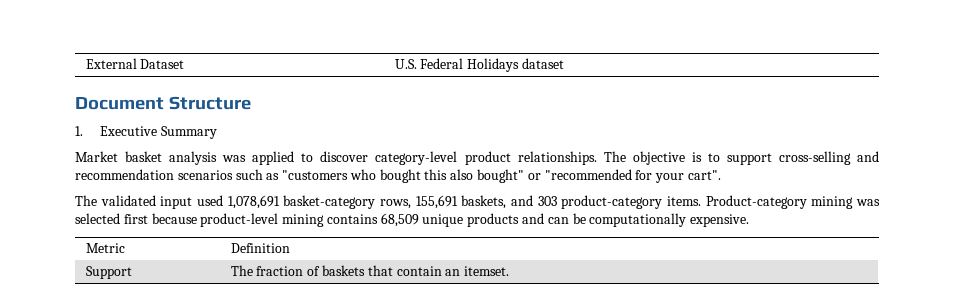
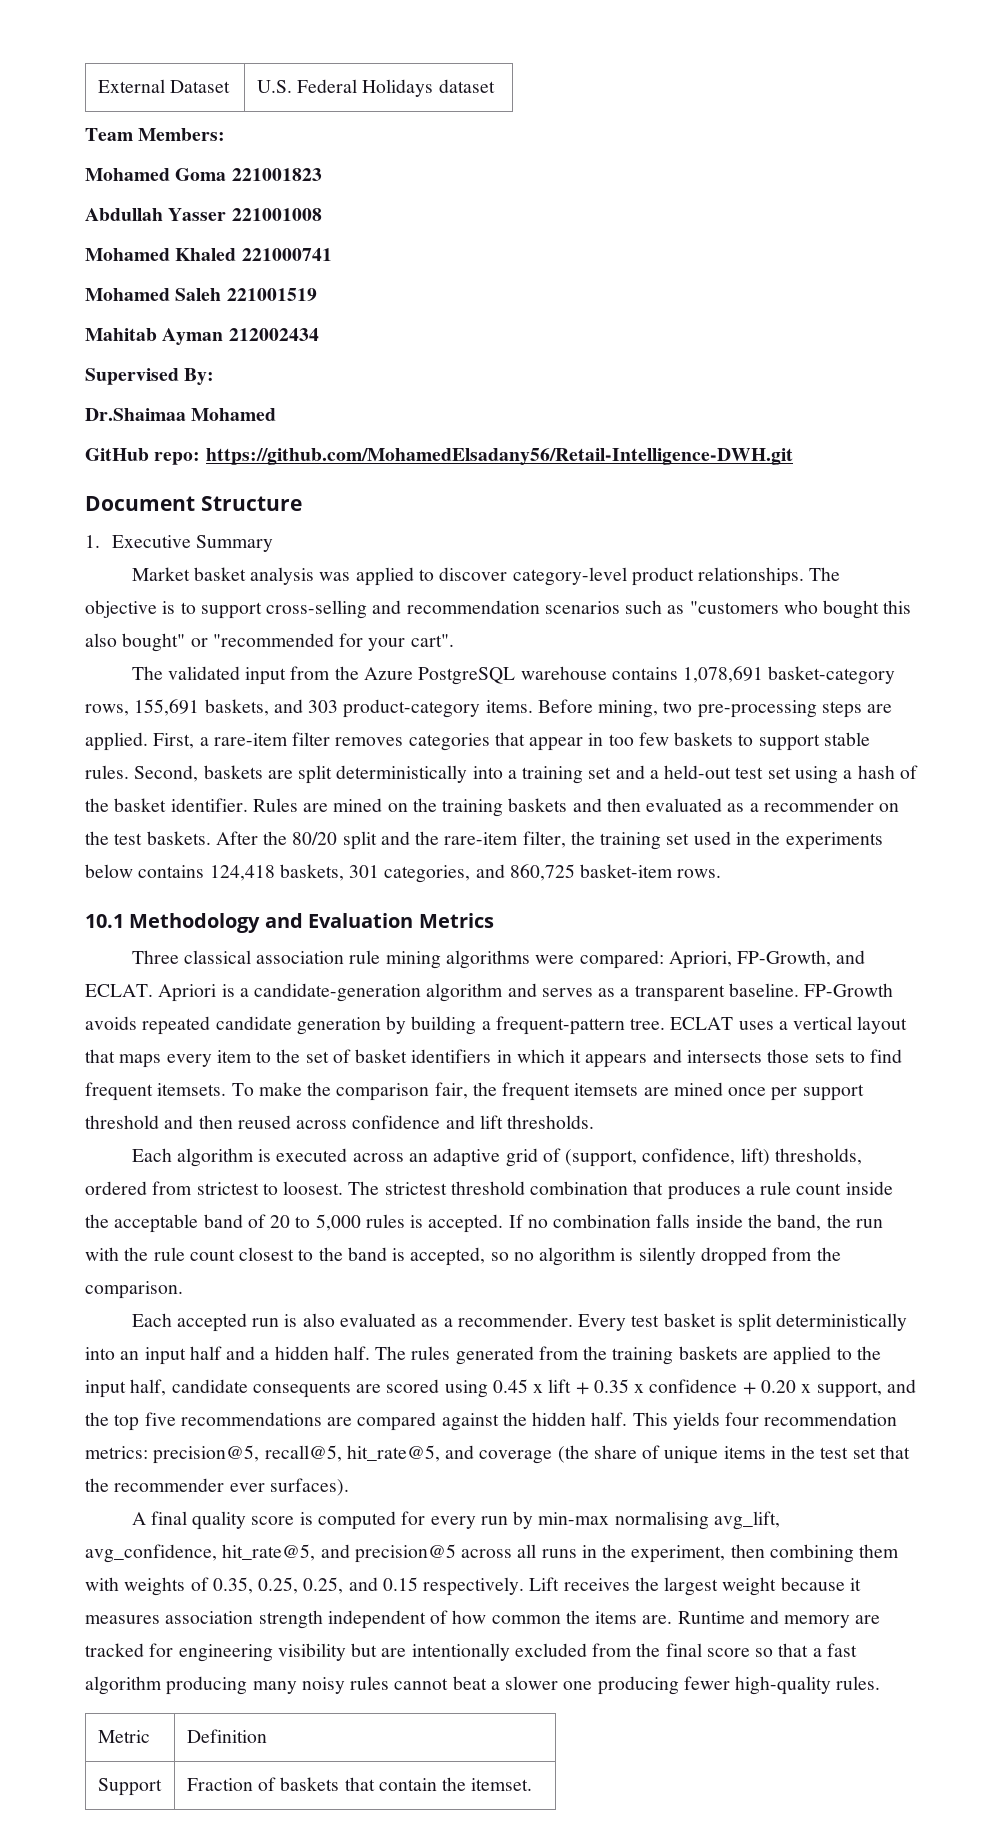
(564, 63) none -> [85,128,226,141] [85,168,322,181] [85,208,322,221] [85,248,332,261] [85,288,317,301] [85,328,319,345] [85,368,215,385] [85,408,277,421] [85,448,793,465] // Team Members: // Mohamed Goma 221001823 // Abdullah Yasser 221001008 // Mohamed Khaled 221000741 // Mohamed Saleh 221001519 // Mahitab Ayman 212002434 // Supervised By: // Dr.Shaimaa Mohamed // GitHub repo: https://github.com/MohamedElsadany56/Retail-Intelligence-DWH.git
[196,195,223,206] used -> [290,666,678,685] from the Azure PostgreSQL warehouse contains
[705,195,880,209] [75,213,750,227] Product-category mining was selected first because product-level mining contains 68,509 unique products and can be computationally expensive. -> [537,699,893,718] [85,732,870,751] [85,765,918,784] [85,798,900,817] [85,831,883,850] [85,864,722,883] [85,913,494,933] [131,950,866,969] [85,983,894,1002] [85,1016,908,1035] [85,1049,903,1068] [85,1082,864,1101] [85,1115,595,1129] [131,1148,862,1167] [85,1181,893,1200] [85,1214,883,1233] [85,1247,841,1266] [85,1281,183,1299] [131,1313,908,1332] [85,1346,881,1365] [85,1379,916,1398] [85,1412,898,1431] [85,1445,910,1464] [85,1478,349,1496] [131,1511,780,1530] [85,1544,900,1563] [85,1577,861,1596] [85,1610,881,1629] [85,1643,857,1662] [85,1676,881,1695] Before mining, two pre-processing steps are applied. First, a rare-item filter removes categories that appear in too few baskets to support stable rules. Second, baskets are split deterministically into a training set and a held-out test set using a hash of the basket identifier. Rules are mined on the training baskets and then evaluated as a recommender on the test baskets. After the 80/20 split and the rare-item filter, the training set used in the experiments below contains 124,418 baskets, 301 categories, and 860,725 basket-item rows. // 10.1 Methodology and Evaluation Metrics // Three classical association rule mining algorithms were compared: Apriori, FP-Growth, and ECLAT. Apriori is a candidate-generation algorithm and serves as a transparent baseline. FP-Growth avoids repeated candidate generation by building a frequent-pattern tree. ECLAT uses a vertical layout that maps every item to the set of basket identifiers in which it appears and intersects those sets to find frequent itemsets. To make the comparison fair, the frequent itemsets are mined once per support threshold and then reused across confidence and lift thresholds. // Each algorithm is executed across an adaptive grid of (support, confidence, lift) thresholds, ordered from strictest to loosest. The strictest threshold combination that produces a rule count inside the acceptable band of 20 to 5,000 rules is accepted. If no combination falls inside the band, the run with the rule count closest to the band is accepted, so no algorithm is silently dropped from the comparison. // Each accepted run is also evaluated as a recommender. Every test basket is split deterministically into an input half and a hidden half. The rules generated from the training baskets are applied to the input half, candidate consequents are scored using 0.45 x lift + 0.35 x confidence + 0.20 x support, and the top five recommendations are compared against the hidden half. This yields four recommendation metrics: precision@5, recall@5, hit_rate@5, and coverage (the share of unique items in the test set that the recommender ever surfaces). // A final quality score is computed for every run by min-max normalising avg_lift, avg_confidence, hit_rate@5, and precision@5 across all runs in the experiment, then combining them with weights of 0.35, 0.25, 0.25, and 0.15 respectively. Lift receives the largest weight because it measures association strength independent of how common the items are. Runtime and memory are tracked for engineering visibility but are intentionally excluded from the final score so that a fast algorithm producing many noisy rules cannot beat a slower one producing fewer high-quality rules.
[230,265,304,276] The fraction -> [186,1778,253,1791] Fraction
[445,269,461,276] an -> [442,1777,467,1791] the

